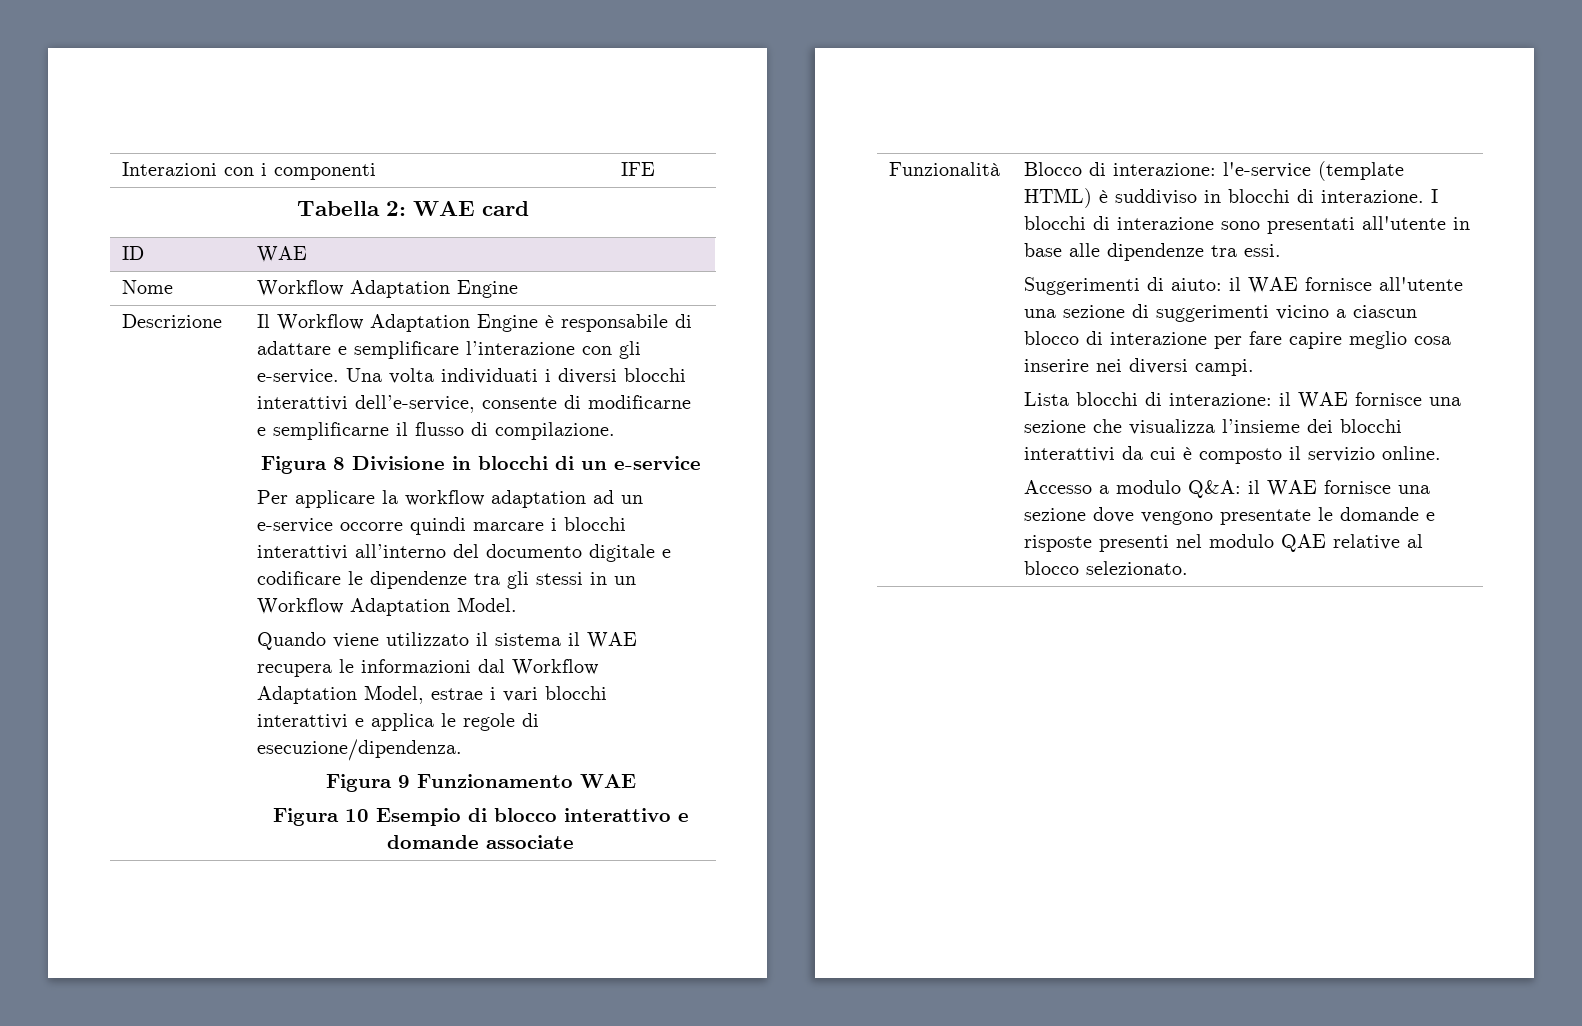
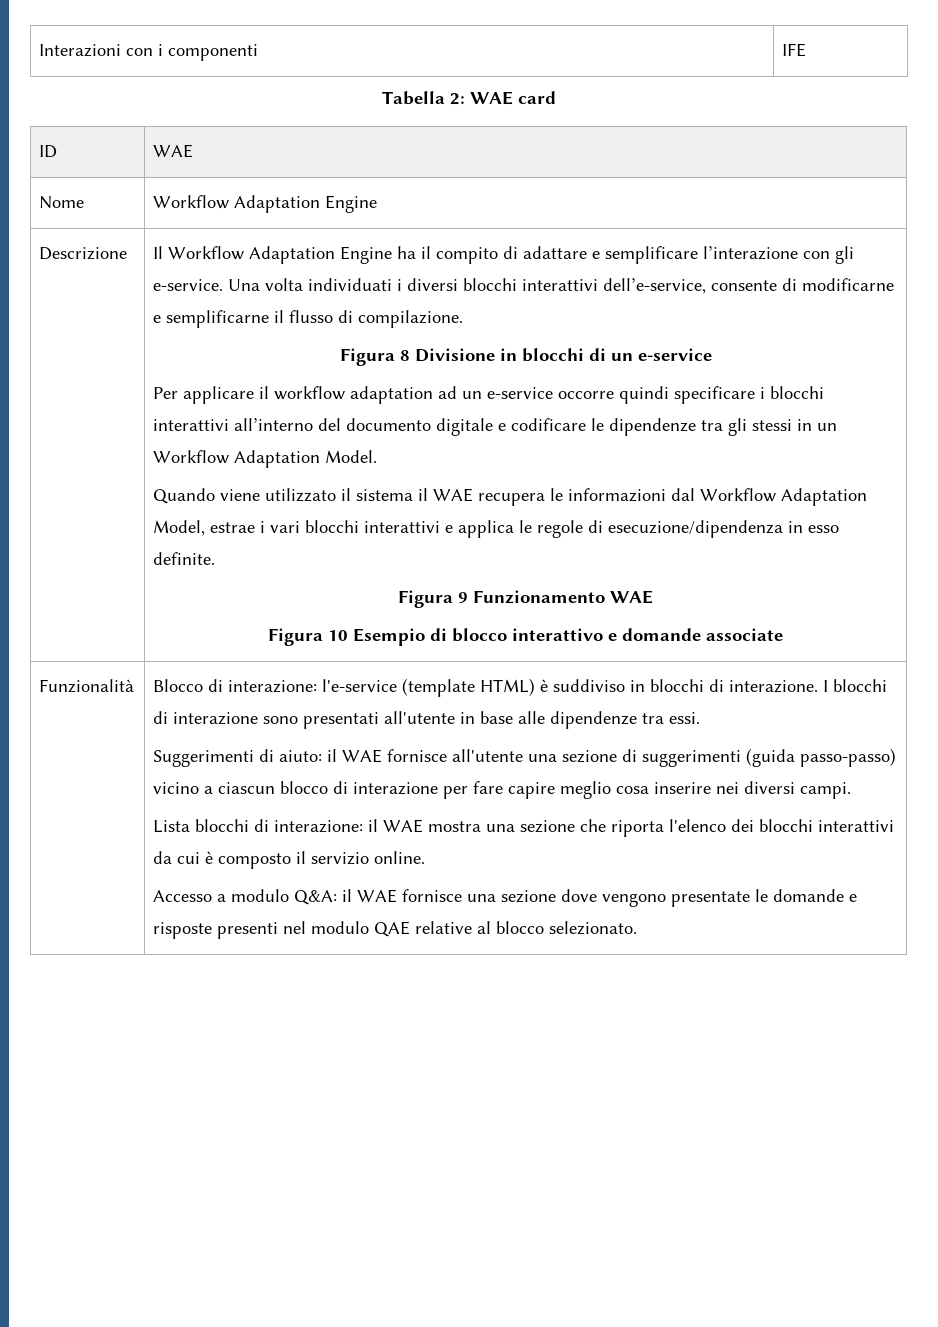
[544,314,668,332] è responsabile -> [397,246,499,264] ha il compito
[381,490,398,504] la -> [259,386,270,399] il
[472,522,544,531] marcare -> [674,386,756,404] specificare
[256,739,462,761] esecuzione/dipendenza. -> [608,520,840,538] [153,552,216,565] esecuzione/dipendenza in esso definite.
(1269, 313) none -> [746,748,897,767] (guida passo-passo)
[1354,392,1422,406] fornisce -> [428,821,482,832] mostra
[1128,419,1300,435] visualizza l’insieme -> [611,819,727,837] riporta l'elenco

